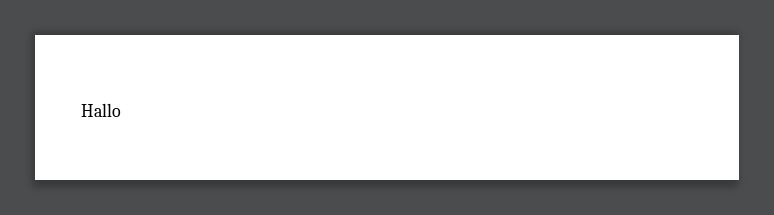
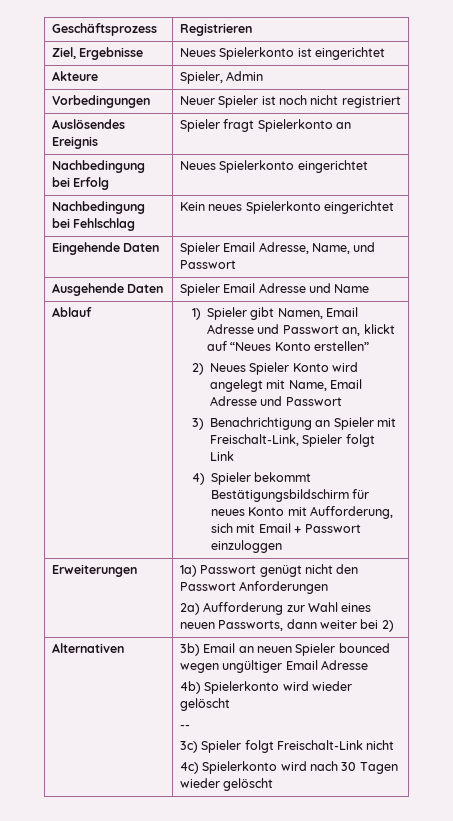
[81,103,121,117] Hallo -> [51,23,157,36] [179,23,252,36] [51,47,144,60] [179,47,386,60] [51,71,98,81] [179,71,264,84] [51,95,150,108] [179,95,401,108] [51,119,125,129] [51,136,98,149] [179,119,352,132] [51,160,145,173] [51,177,110,190] [179,160,368,173] [51,201,145,214] [51,218,136,231] [179,201,395,214] [51,242,160,255] [179,242,376,255] [179,260,236,269] [51,283,164,296] [179,283,370,296] [51,307,92,317] [191,307,359,320] [207,324,395,336] [207,341,370,351] [191,362,359,375] [210,379,363,392] [210,396,342,406] [191,417,397,430] [210,434,375,447] [210,451,235,461] [191,472,312,485] [211,489,370,502] [211,506,394,519] [211,523,361,533] [211,540,283,553] [51,564,137,577] [179,564,359,577] [179,581,329,594] [179,602,372,615] [179,619,394,632] [51,643,124,653] [179,643,390,656] [179,660,369,673] [179,681,353,694] [179,698,230,711] [179,725,190,729] [179,740,395,753] [179,761,398,774] [179,778,274,791] Geschäftsprozess | Registrieren // Ziel, Ergebnisse | Neues Spielerkonto ist eingerichtet // Akteure | Spieler, Admin // Vorbedingungen | Neuer Spieler ist noch nicht registriert // Auslösendes Ereignis | Spieler fragt Spielerkonto an // Nachbedingung bei Erfolg | Neues Spielerkonto eingerichtet // Nachbedingung bei Fehlschlag | Kein neues Spielerkonto eingerichtet // Eingehende Daten | Spieler Email Adresse, Name, und Passwort // Ausgehende Daten | Spieler Email Adresse und Name // Ablauf | 1) Spieler gibt Namen, Email Adresse und Passwort an, klickt auf “Neues Konto erstellen” // 2) Neues Spieler Konto wird angelegt mit Name, Email Adresse und Passwort // 3) Benachrichtigung an Spieler mit Freischalt-Link, Spieler folgt Link // 4) Spieler bekommt Bestätigungsbildschirm für neues Konto mit Aufforderung, sich mit Email + Passwort einzuloggen // Erweiterungen | 1a) Passwort genügt nicht den Passwort Anforderungen // 2a) Aufforderung zur Wahl eines neuen Passworts, dann weiter bei 2) // Alternativen | 3b) Email an neuen Spieler bounced wegen ungültiger Email Adresse // 4b) Spielerkonto wird wieder gelöscht // -- // 3c) Spieler folgt Freischalt-Link nicht // 4c) Spielerkonto wird nach 30 Tagen wieder gelöscht

